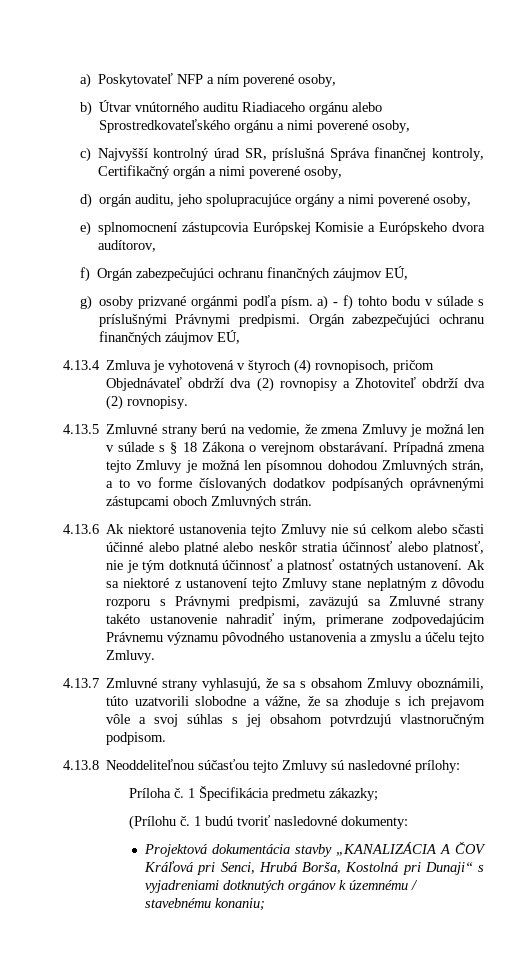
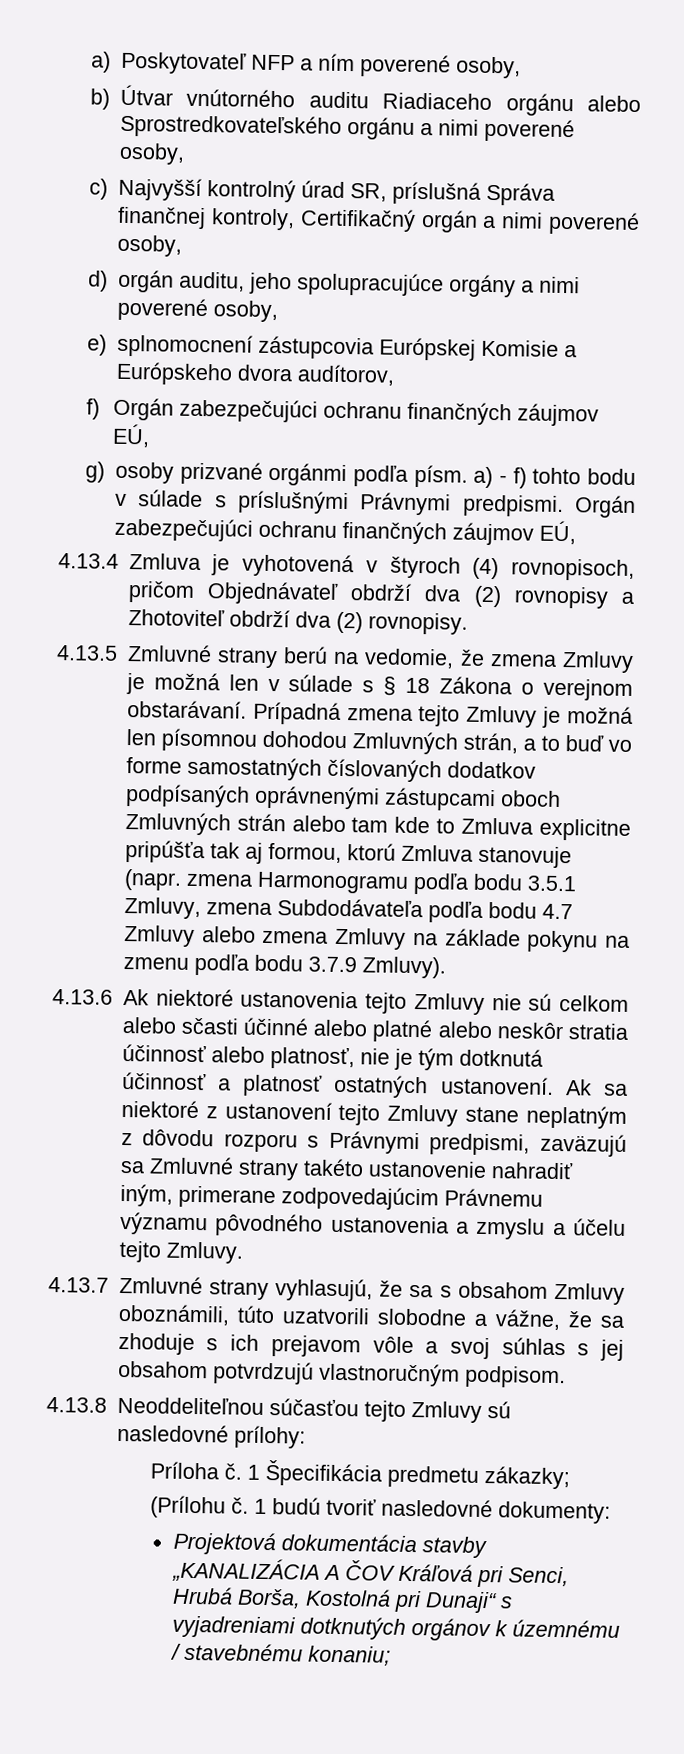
(131, 483) none -> [564,735,604,752] buď
(193, 482) none -> [186,756,322,781] samostatných
[280,496,313,506] strán. -> [236,813,632,841] [124,839,572,869] [123,868,577,895] [123,896,573,923] [123,924,630,953] [122,953,446,979] strán alebo tam kde to Zmluva explicitne pripúšťa tak aj formou, ktorú Zmluva stanovuje (napr. zmena Harmonogramu podľa bodu 3.5.1 Zmluvy, zmena Subdodávateľa podľa bodu 4.7 Zmluvy alebo zmena Zmluvy na základe pokynu na zmenu podľa bodu 3.7.9 Zmluvy).

